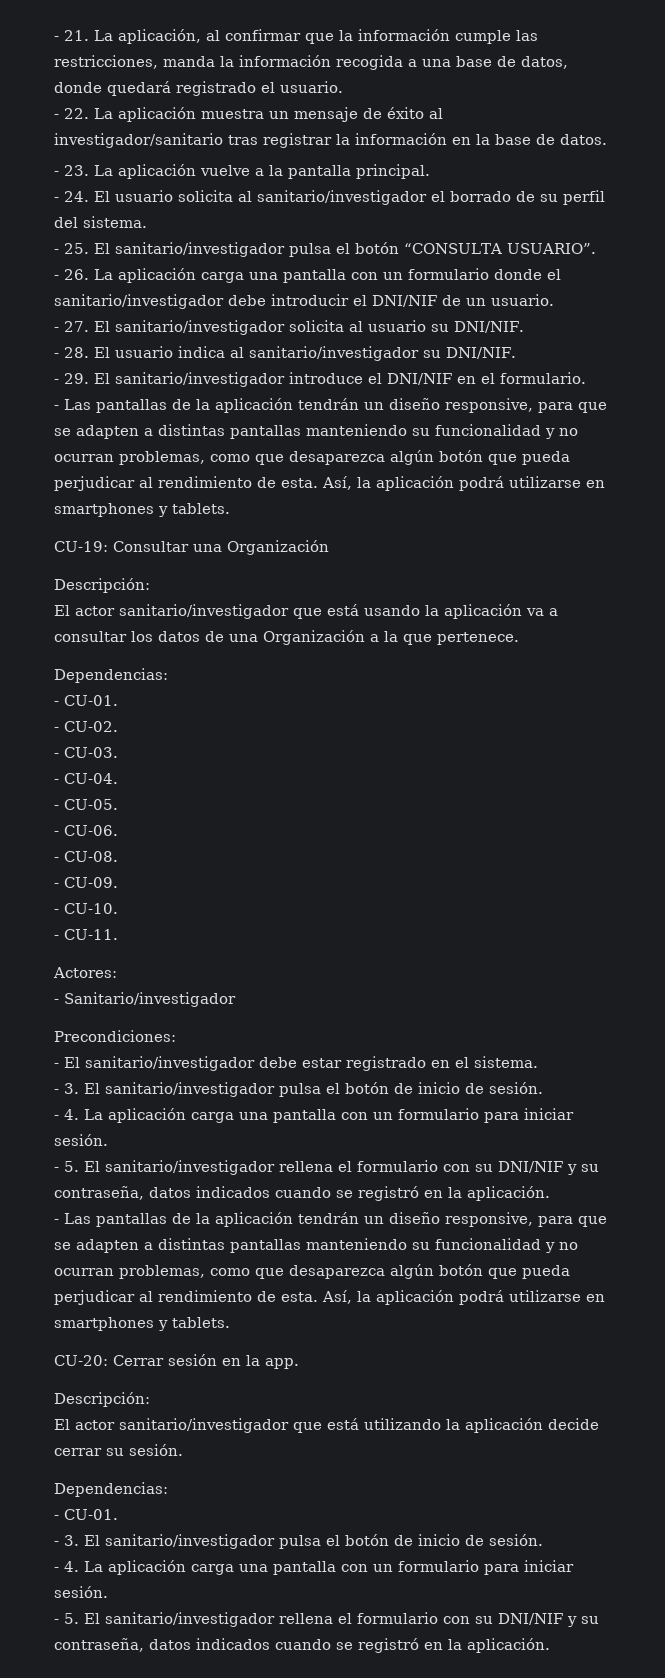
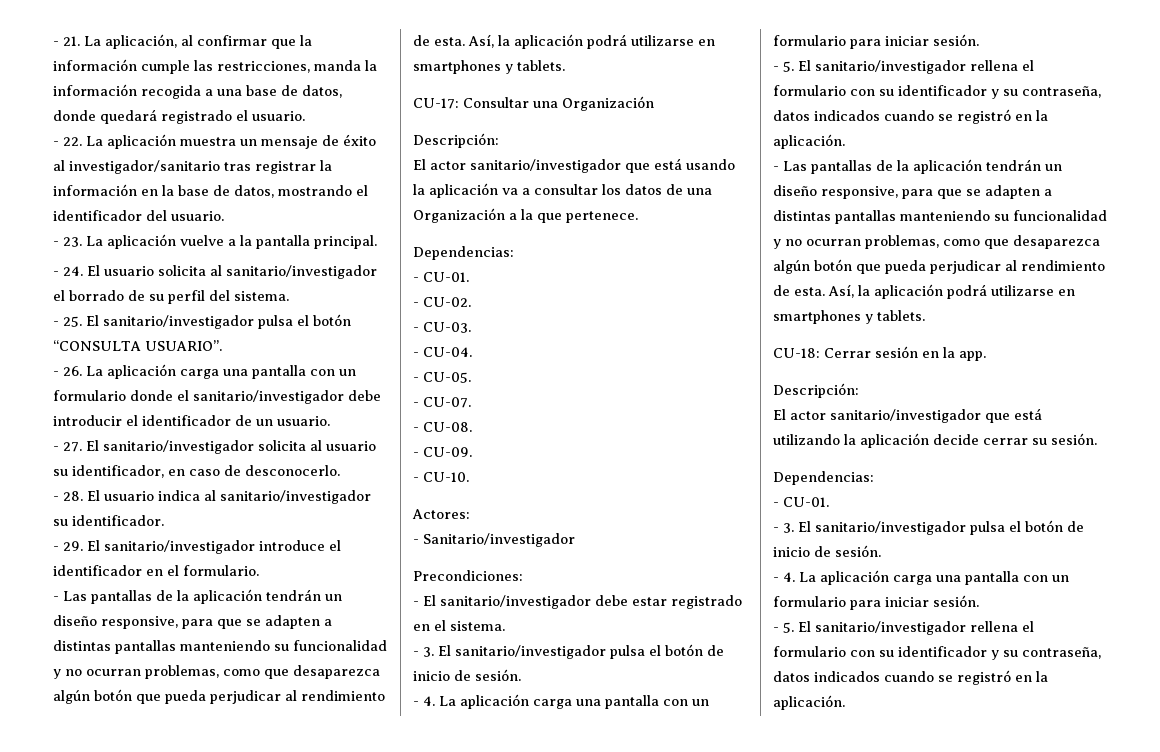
[560,134,607,145] datos. -> [234,185,368,198] [53,210,224,221] datos, mostrando el identificador del usuario.
[372,295,437,307] DNI/NIF -> [142,415,231,426] identificador
[454,321,524,333] DNI/NIF. -> [72,465,340,478] identificador, en caso de desconocerlo.
[446,347,516,359] DNI/NIF. -> [72,515,164,526] identificador.
[387,373,452,385] DNI/NIF -> [53,565,142,576] identificador
[54,541,108,552] CU-19: -> [413,98,459,109] CU-17:
[64,825,118,836] CU-06. -> [423,397,471,408] CU-07.
[54,929,118,940] // - CU-11. -> (469, 477) none
[498,1161,563,1173] DNI/NIF -> [898,85,987,96] identificador
[54,1355,108,1366] CU-20: -> [773,348,820,358] CU-18:
[498,1613,563,1625] DNI/NIF -> [898,646,987,657] identificador

